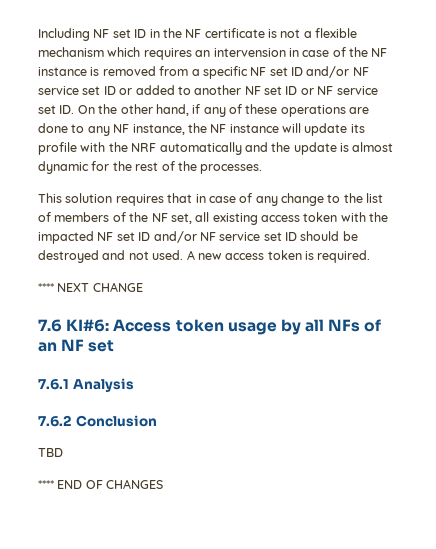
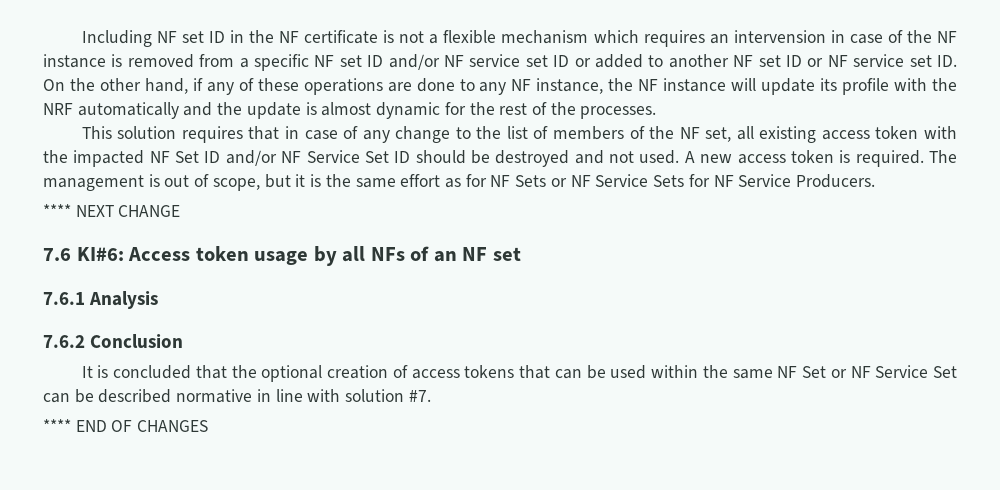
[116,231,282,243] set ID and/or NF service set -> [175,150,389,166] Set ID and/or NF Service Set
(371, 256) none -> [929,150,958,163] [43,174,875,191] The management is out of scope, but it is the same effort as for NF Sets or NF Service Sets for NF Service Producers.
[38,448,63,457] TBD -> [81,365,957,382] [43,389,431,403] It is concluded that the optional creation of access tokens that can be used within the same NF Set or NF Service Set can be described normative in line with solution #7.

